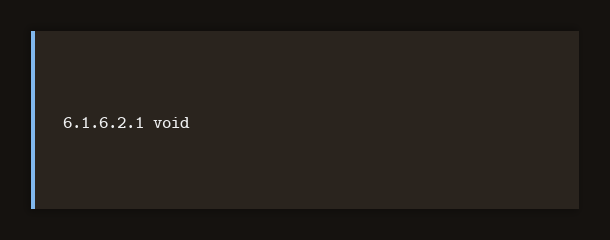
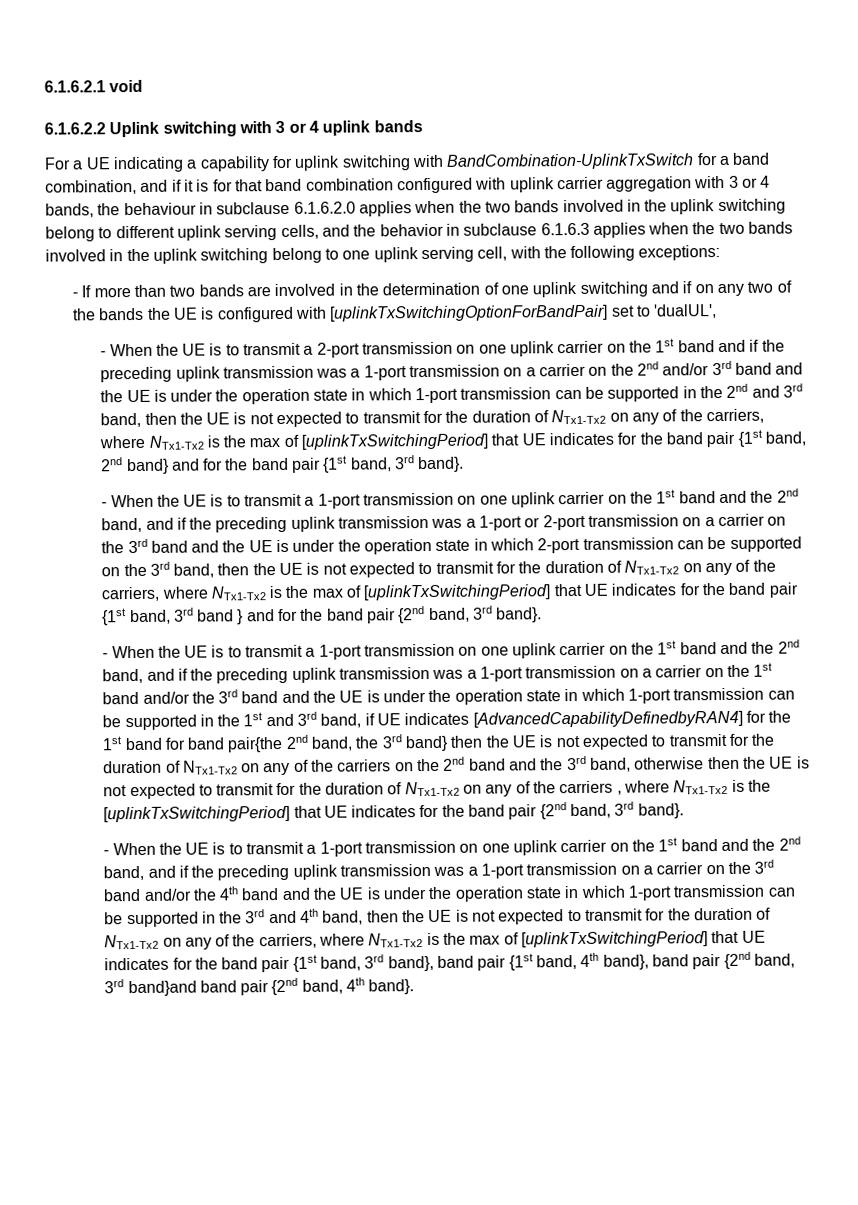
(190, 122) none -> [44,120,423,138] [44,152,771,173] [45,175,771,195] [45,198,786,218] [45,221,794,242] [45,245,721,264] [72,280,792,298] [72,304,718,323] [100,338,785,358] [100,360,804,383] [100,383,803,405] [100,408,764,428] [99,429,806,450] [101,455,465,475] [101,488,799,509] [101,513,787,533] [101,536,802,555] [101,559,776,578] [101,582,798,602] [102,605,543,626] [102,639,800,660] [102,662,773,684] [102,687,795,705] [102,710,792,731] [102,733,775,753] [103,755,810,776] [103,779,771,800] [103,801,684,823] [103,836,801,857] [103,859,775,881] [103,884,796,902] [104,907,772,928] [104,930,766,950] [104,951,795,973] [104,977,415,997] // 6.1.6.2.2 Uplink switching with 3 or 4 uplink bands // For a UE indicating a capability for uplink switching with BandCombination-UplinkTxSwitch for a band combination, and if it is for that band combination configured with uplink carrier aggregation with 3 or 4 bands, the behaviour in subclause 6.1.6.2.0 applies when the two bands involved in the uplink switching belong to different uplink serving cells, and the behavior in subclause 6.1.6.3 applies when the two bands involved in the uplink switching belong to one uplink serving cell, with the following exceptions: // - If more than two bands are involved in the determination of one uplink switching and if on any two of the bands the UE is configured with [uplinkTxSwitchingOptionForBandPair] set to 'dualUL', // - When the UE is to transmit a 2-port transmission on one uplink carrier on the 1st band and if the preceding uplink transmission was a 1-port transmission on a carrier on the 2nd and/or 3rd band and the UE is under the operation state in which 1-port transmission can be supported in the 2nd and 3rd band, then the UE is not expected to transmit for the duration of NTx1-Tx2 on any of the carriers, where NTx1-Tx2 is the max of [uplinkTxSwitchingPeriod] that UE indicates for the band pair {1st band, 2nd band} and for the band pair {1st band, 3rd band}. // - When the UE is to transmit a 1-port transmission on one uplink carrier on the 1st band and the 2nd band, and if the preceding uplink transmission was a 1-port or 2-port transmission on a carrier on the 3rd band and the UE is under the operation state in which 2-port transmission can be supported on the 3rd band, then the UE is not expected to transmit for the duration of NTx1-Tx2 on any of the carriers, where NTx1-Tx2 is the max of [uplinkTxSwitchingPeriod] that UE indicates for the band pair {1st band, 3rd band } and for the band pair {2nd band, 3rd band}. // - When the UE is to transmit a 1-port transmission on one uplink carrier on the 1st band and the 2nd band, and if the preceding uplink transmission was a 1-port transmission on a carrier on the 1st band and/or the 3rd band and the UE is under the operation state in which 1-port transmission can be supported in the 1st and 3rd band, if UE indicates [AdvancedCapabilityDefinedbyRAN4] for the 1st band for band pair{the 2nd band, the 3rd band} then the UE is not expected to transmit for the duration of NTx1-Tx2 on any of the carriers on the 2nd band and the 3rd band, otherwise then the UE is not expected to transmit for the duration of NTx1-Tx2 on any of the carriers , where NTx1-Tx2 is the [uplinkTxSwitchingPeriod] that UE indicates for the band pair {2nd band, 3rd band}. // - When the UE is to transmit a 1-port transmission on one uplink carrier on the 1st band and the 2nd band, and if the preceding uplink transmission was a 1-port transmission on a carrier on the 3rd band and/or the 4th band and the UE is under the operation state in which 1-port transmission can be supported in the 3rd and 4th band, then the UE is not expected to transmit for the duration of NTx1-Tx2 on any of the carriers, where NTx1-Tx2 is the max of [uplinkTxSwitchingPeriod] that UE indicates for the band pair {1st band, 3rd band}, band pair {1st band, 4th band}, band pair {2nd band, 3rd band}and band pair {2nd band, 4th band}.

